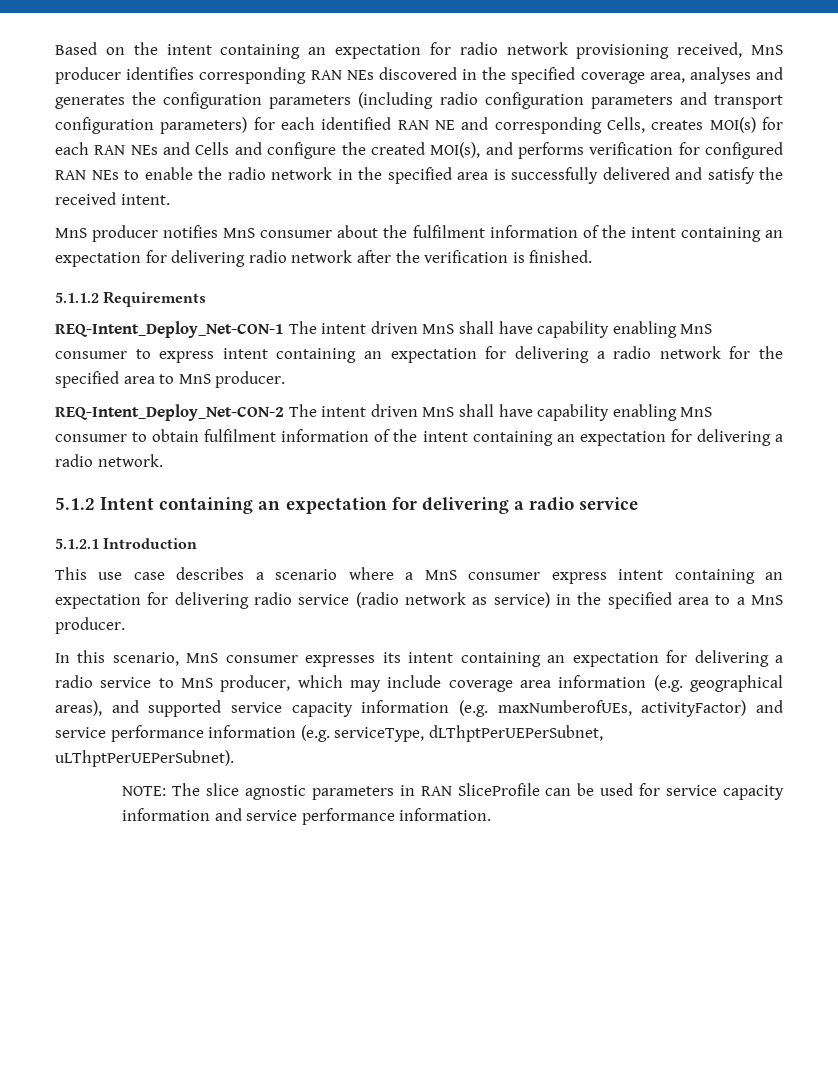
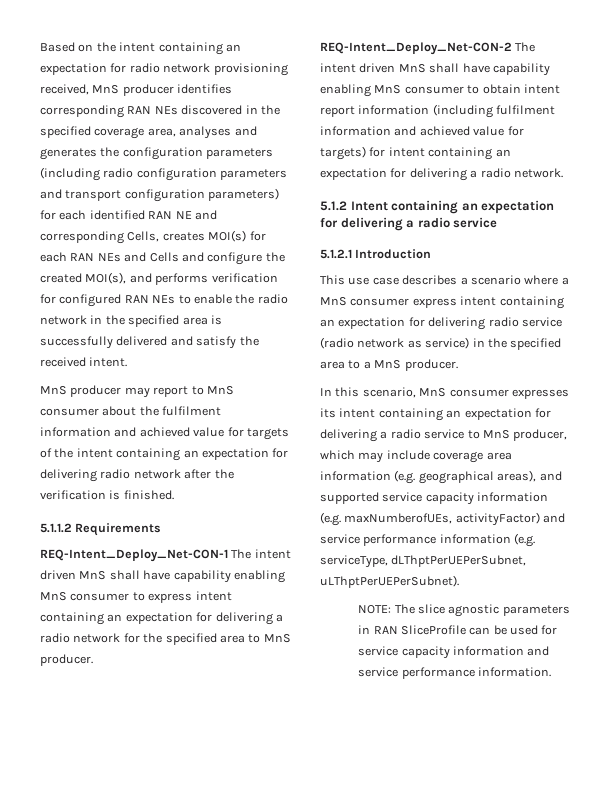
[163,225,219,238] notifies -> [124,386,204,398] may report to
(578, 231) none -> [114,427,289,440] and achieved value for targets
[204,429,418,442] fulfilment information of the -> [523,84,560,94] [320,104,556,118] [320,126,524,136] [320,146,386,160] intent report information (including fulfilment information and achieved value for targets) for

